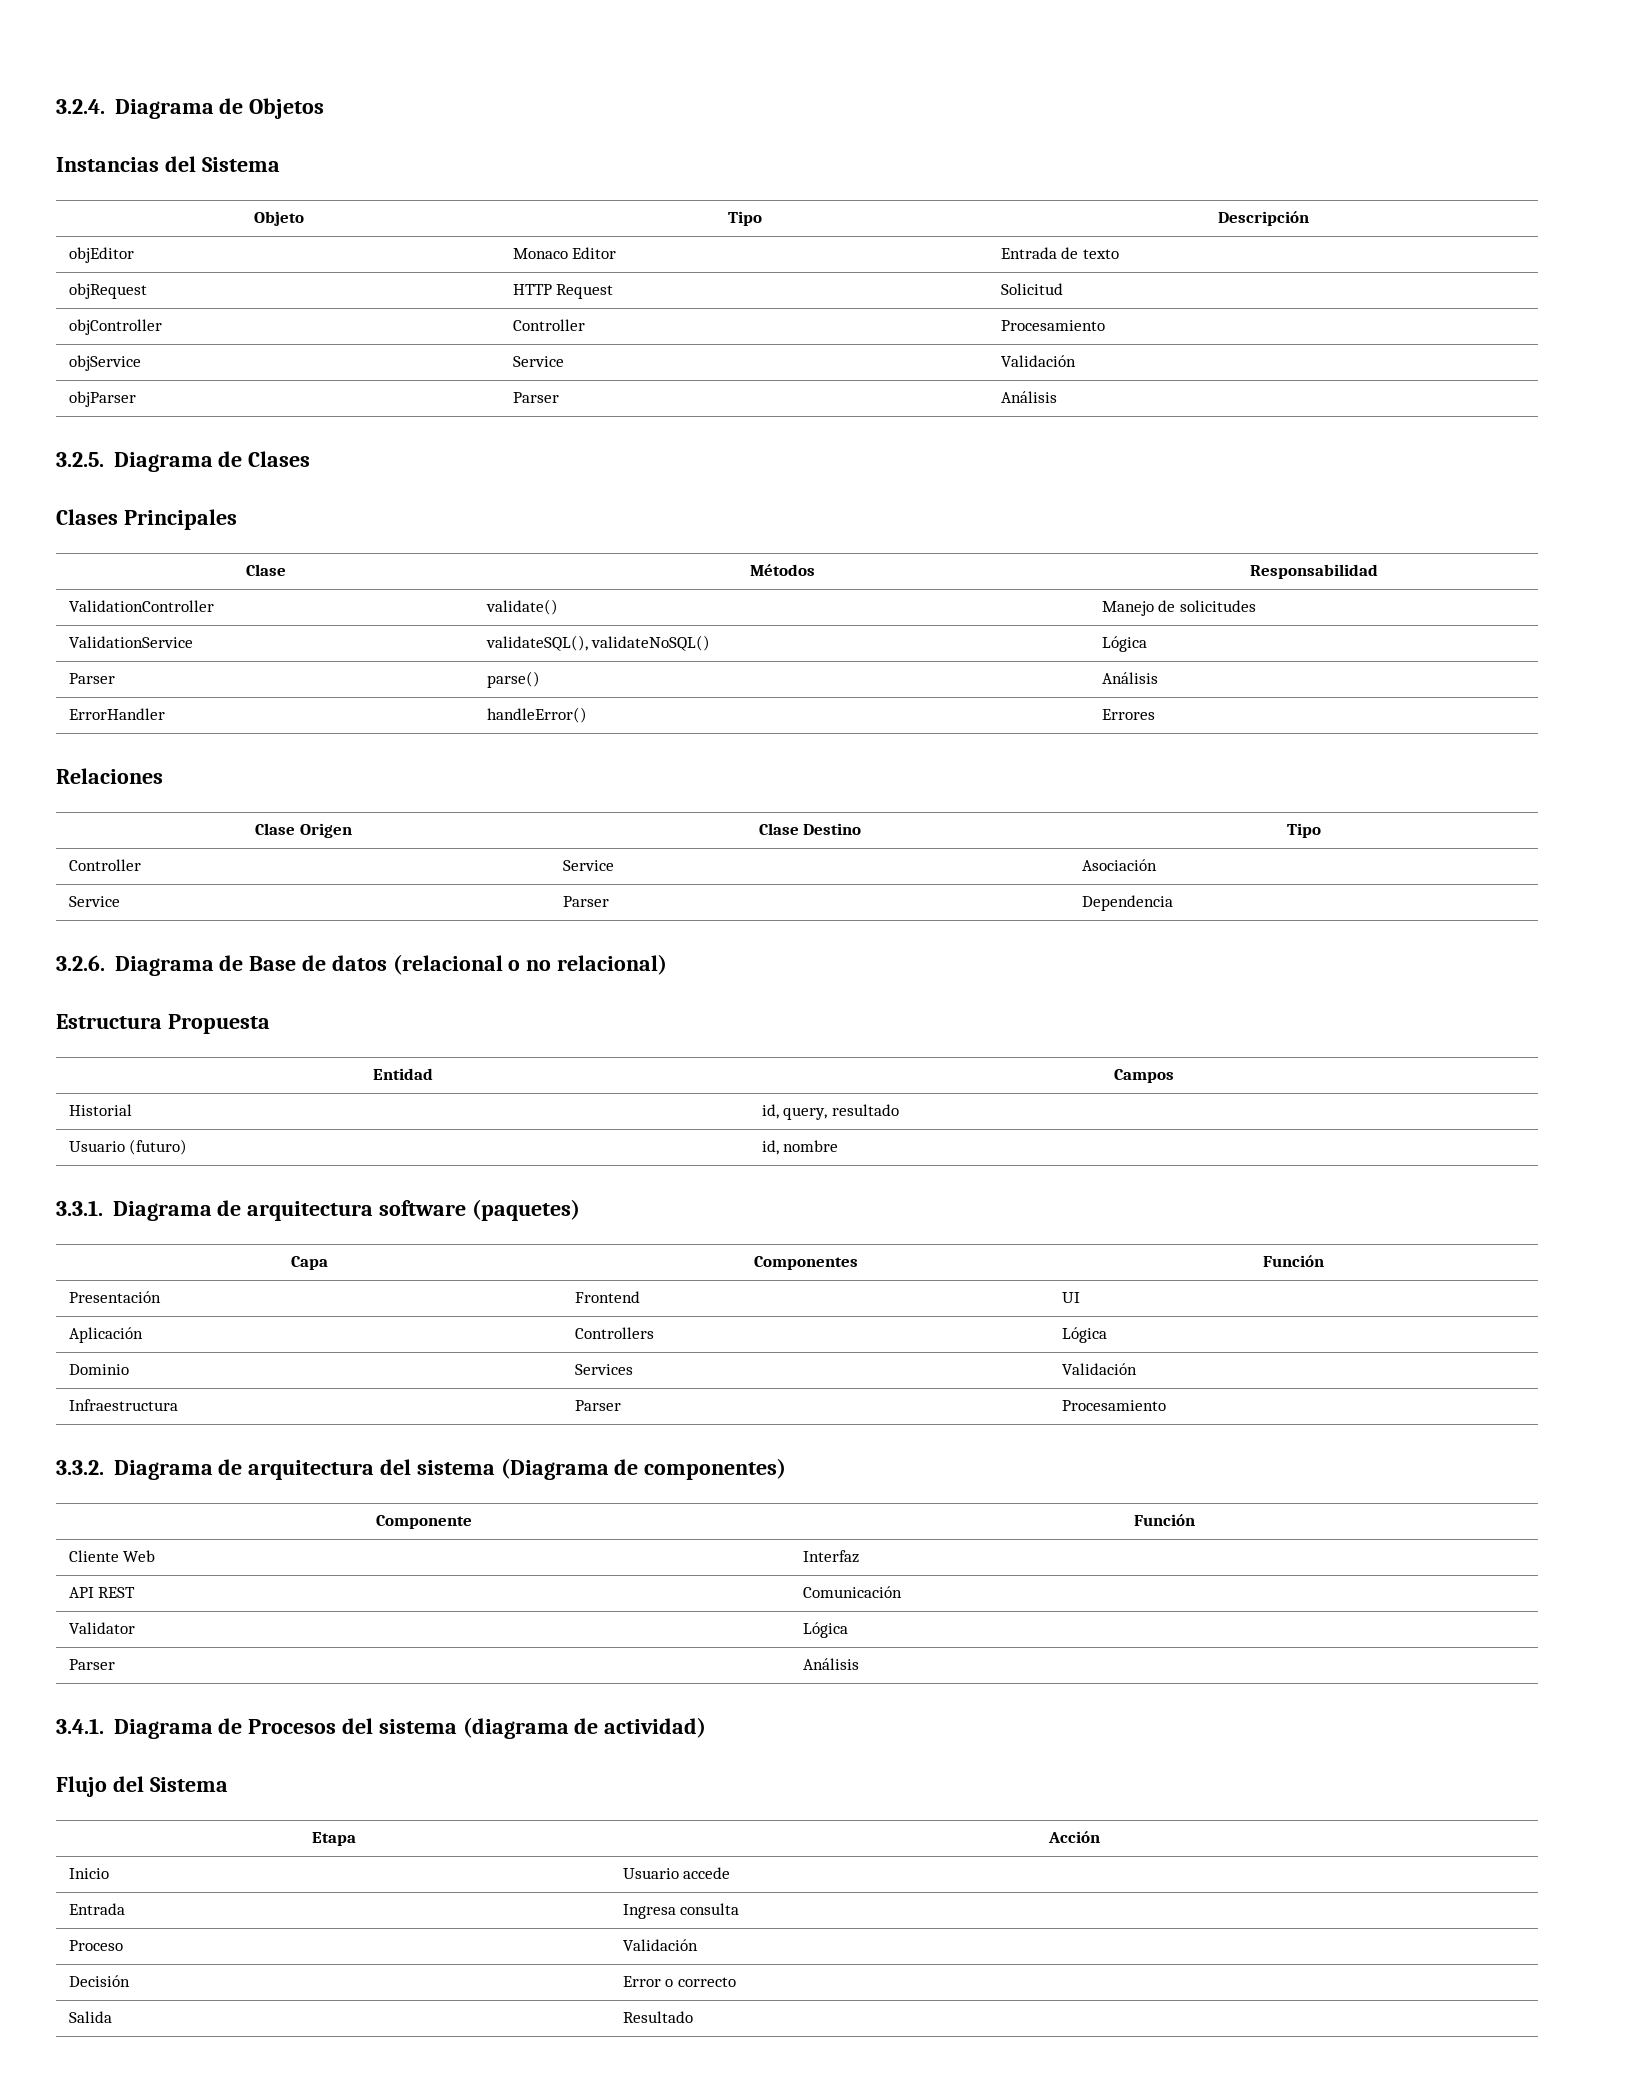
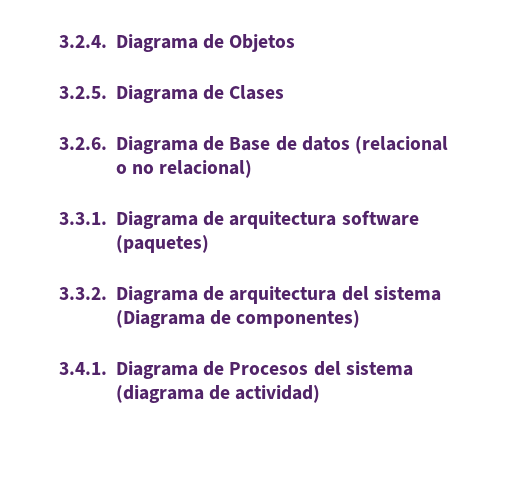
[56,156,280,172] [253,211,304,226] [727,211,762,226] [1217,211,1309,226] [68,247,134,263] [512,247,617,259] [1000,247,1119,259] [68,283,147,299] [512,284,614,299] [1000,283,1063,295] [68,319,162,335] [512,319,585,331] [1000,320,1105,331] [68,355,141,371] [512,356,564,367] [1000,355,1076,367] [68,391,136,407] [512,392,559,403] [1000,391,1057,403] [56,451,311,472] [56,509,237,530] [245,564,286,576] [749,564,815,576] [1249,564,1378,579] [68,600,214,612] [485,599,558,615] [1101,600,1256,616] [68,636,193,648] [485,635,711,651] [1101,636,1147,652] [68,673,115,684] [486,671,540,688] [1101,672,1158,684] [68,708,165,720] [486,707,587,723] [1101,709,1155,720] [56,768,163,784] [255,823,352,838] [758,823,862,835] [1286,823,1321,838] [68,859,141,871] [562,860,614,871] [1081,859,1157,871] [68,896,120,907] [562,896,609,907] [1081,895,1173,911] Instancias del Sistema // Objeto | Tipo | Descripción // objEditor | Monaco Editor | Entrada de texto // objRequest | HTTP Request | Solicitud // objController | Controller | Procesamiento // objService | Service | Validación // objParser | Parser | Análisis // 3.2.5. Diagrama de Clases // Clases Principales // Clase | Métodos | Responsabilidad // ValidationController | validate() | Manejo de solicitudes // ValidationService | validateSQL(), validateNoSQL() | Lógica // Parser | parse() | Análisis // ErrorHandler | handleError() | Errores // Relaciones // Clase Origen | Clase Destino | Tipo // Controller | Service | Asociación // Service | Parser | Dependencia -> [59,85,285,103] 3.2.5. Diagrama de Clases
[56,1014,270,1034] [373,1068,433,1080] [1113,1069,1174,1083] [68,1104,132,1116] [761,1104,899,1120] [68,1139,188,1155] [761,1140,839,1155] // Estructura Propuesta // Entidad | Campos // Historial | id, query, resultado // Usuario (futuro) | id, nombre -> (253, 169) none
[291,1256,328,1270] [754,1256,858,1270] [1263,1255,1324,1267] [68,1291,161,1303] [574,1291,640,1303] [1061,1292,1080,1303] [68,1327,143,1343] [574,1327,654,1339] [1061,1327,1107,1343] [68,1364,129,1375] [574,1364,633,1375] [1061,1363,1137,1375] [68,1399,178,1411] [574,1400,621,1411] [1061,1400,1166,1411] // Capa | Componentes | Función // Presentación | Frontend | UI // Aplicación | Controllers | Lógica // Dominio | Services | Validación // Infraestructura | Parser | Procesamiento -> (209, 244) none
[375,1515,472,1529] [1133,1514,1195,1526] [68,1550,156,1562] [802,1550,859,1563] [68,1587,136,1598] [802,1586,902,1598] [68,1622,135,1634] [802,1622,848,1638] [68,1659,115,1670] [802,1658,859,1670] // Componente | Función // Cliente Web | Interfaz // API REST | Comunicación // Validator | Lógica // Parser | Análisis -> (361, 319) none
[56,1776,228,1797] [311,1832,356,1846] [1047,1831,1100,1843] [68,1868,109,1879] [622,1867,731,1879] [68,1903,125,1915] [622,1903,740,1919] [68,1940,123,1951] [622,1939,698,1951] [68,1975,130,1987] [622,1976,736,1987] [68,2011,112,2023] [622,2011,693,2023] // Flujo del Sistema // Etapa | Acción // Inicio | Usuario accede // Entrada | Ingresa consulta // Proceso | Validación // Decisión | Error o correcto // Salida | Resultado -> (321, 394) none

